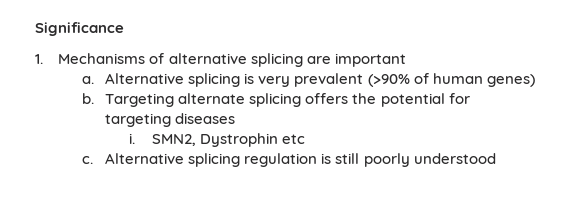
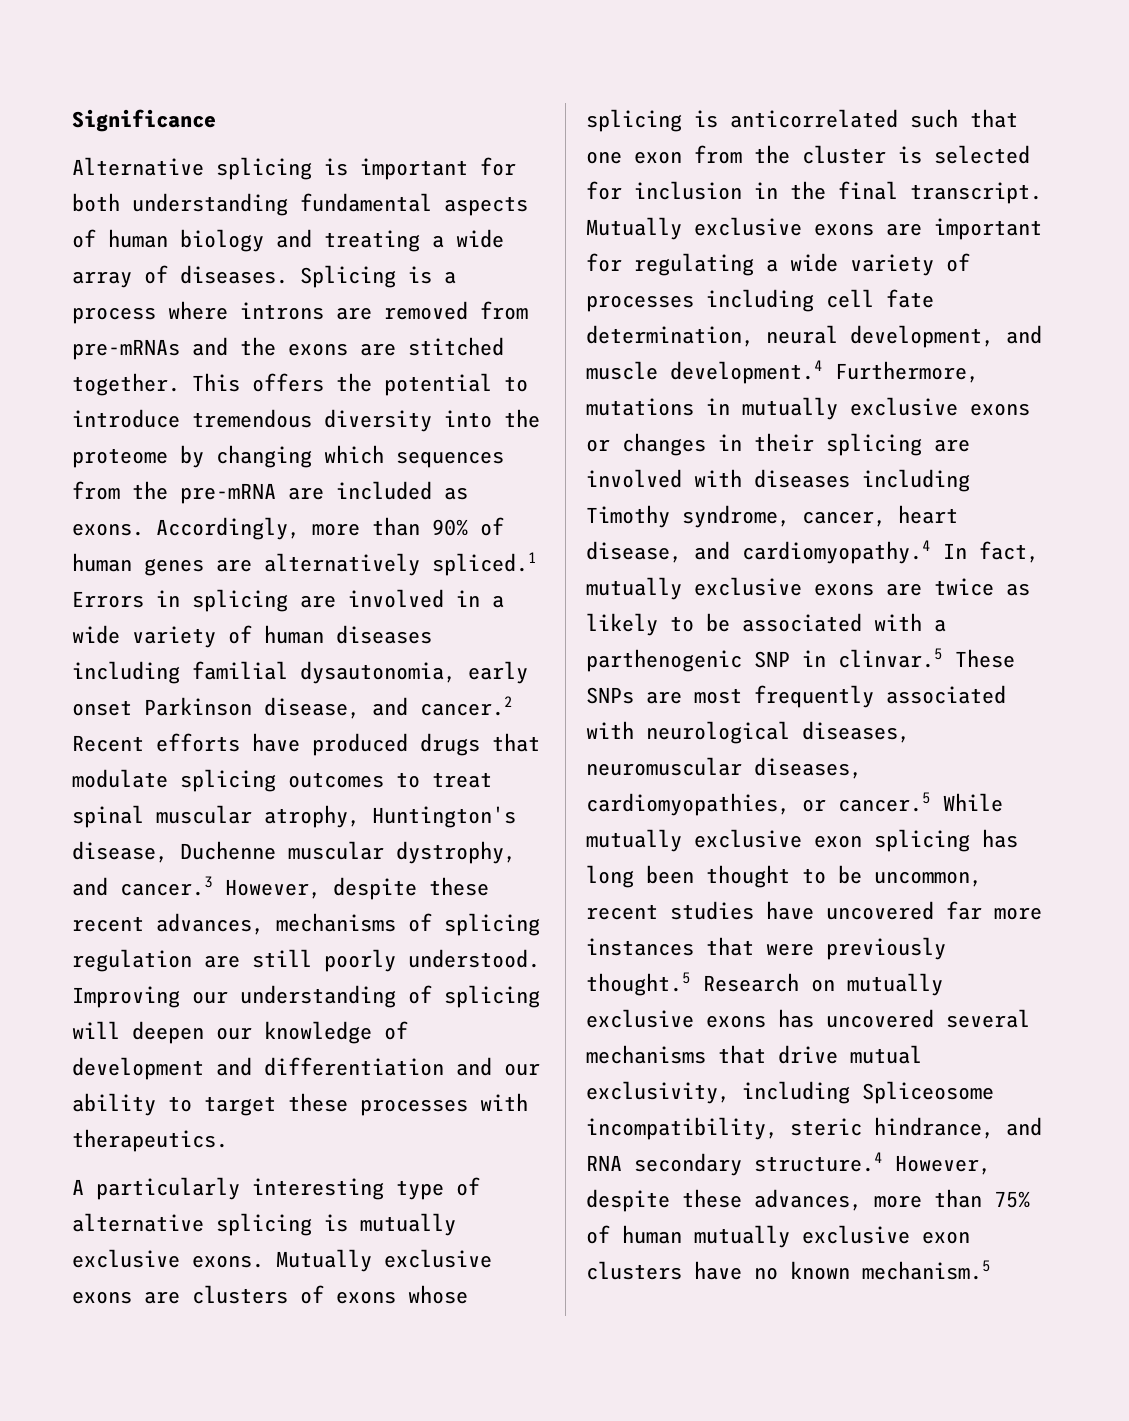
[35,53,406,67] [81,73,535,87] [81,93,470,107] [105,113,236,127] [128,133,306,147] [81,153,496,167] 1. Mechanisms of alternative splicing are important // a. Alternative splicing is very prevalent (>90% of human genes) // b. Targeting alternate splicing offers the potential for targeting diseases // i. SMN2, Dystrophin etc // c. Alternative splicing regulation is still poorly understood -> [72,157,516,180] [72,193,528,216] [72,229,504,252] [72,265,456,288] [72,301,528,324] [72,337,504,360] [72,373,528,396] [72,409,540,432] [72,445,504,468] [72,481,468,504] [72,517,504,540] [72,552,537,576] [72,589,504,612] [72,625,432,648] [72,661,528,684] [72,696,513,719] [72,733,540,756] [72,769,492,792] [72,805,516,828] [72,841,516,864] [72,876,489,900] [72,913,540,936] [72,949,540,972] [72,985,540,1008] [72,1021,408,1044] [72,1057,540,1080] [72,1093,528,1116] [72,1129,228,1152] [72,1177,480,1200] [72,1213,456,1236] [72,1249,492,1272] [72,1285,468,1304] [586,109,1018,132] [586,145,1030,164] [586,181,1042,204] [586,217,1042,240] [586,253,970,276] [586,289,934,312] [586,325,1042,348] [586,360,979,384] [586,397,1030,420] [586,433,970,456] [586,469,970,492] [586,505,958,528] [586,540,1039,564] [586,577,1030,600] [586,613,946,636] [586,648,1015,672] [586,685,1006,708] [586,721,910,744] [586,757,862,779] [586,792,1003,816] [586,829,1018,852] [586,865,982,888] [586,901,1042,920] [586,937,946,960] [586,972,943,996] [586,1009,1030,1028] [586,1045,922,1064] [586,1081,994,1104] [586,1117,1042,1140] [586,1152,991,1176] [586,1189,1030,1212] [586,1225,970,1248] [586,1260,991,1280] Alternative splicing is important for both understanding fundamental aspects of human biology and treating a wide array of diseases. Splicing is a process where introns are removed from pre-mRNAs and the exons are stitched together. This offers the potential to introduce tremendous diversity into the proteome by changing which sequences from the pre-mRNA are included as exons. Accordingly, more than 90% of human genes are alternatively spliced.1 Errors in splicing are involved in a wide variety of human diseases including familial dysautonomia, early onset Parkinson disease, and cancer.2 Recent efforts have produced drugs that modulate splicing outcomes to treat spinal muscular atrophy, Huntington's disease, Duchenne muscular dystrophy, and cancer.3 However, despite these recent advances, mechanisms of splicing regulation are still poorly understood. Improving our understanding of splicing will deepen our knowledge of development and differentiation and our ability to target these processes with therapeutics. // A particularly interesting type of alternative splicing is mutually exclusive exons. Mutually exclusive exons are clusters of exons whose splicing is anticorrelated such that one exon from the cluster is selected for inclusion in the final transcript. Mutually exclusive exons are important for regulating a wide variety of processes including cell fate determination, neural development, and muscle development.4 Furthermore, mutations in mutually exclusive exons or changes in their splicing are involved with diseases including Timothy syndrome, cancer, heart disease, and cardiomyopathy.4 In fact, mutually exclusive exons are twice as likely to be associated with a parthenogenic SNP in clinvar.5 These SNPs are most frequently associated with neurological diseases, neuromuscular diseases, cardiomyopathies, or cancer.5 While mutually exclusive exon splicing has long been thought to be uncommon, recent studies have uncovered far more instances that were previously thought.5 Research on mutually exclusive exons has uncovered several mechanisms that drive mutual exclusivity, including Spliceosome incompatibility, steric hindrance, and RNA secondary structure.4 However, despite these advances, more than 75% of human mutually exclusive exon clusters have no known mechanism.5

